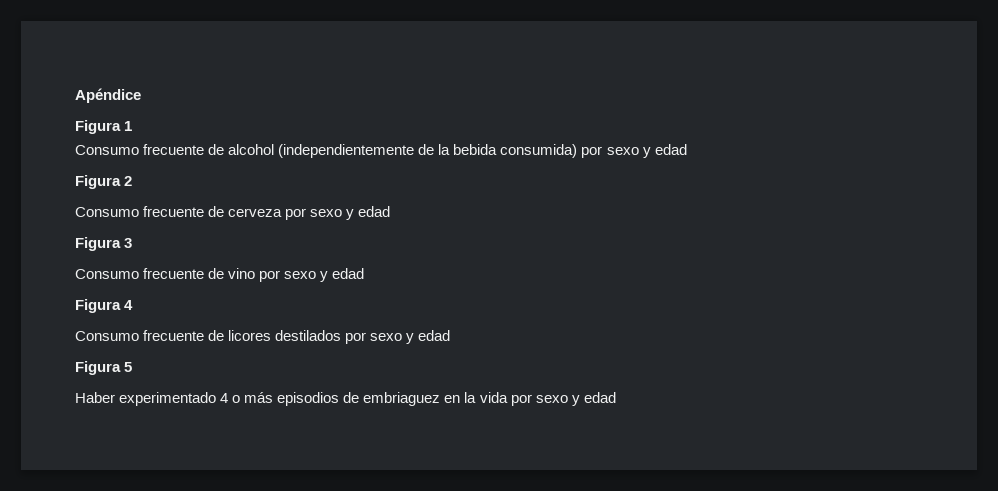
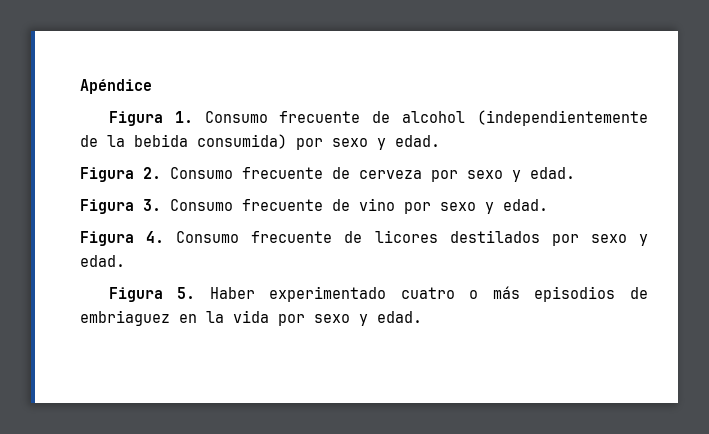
[124,121,133,131] 1 // -> [174,111,193,123] 1.
[654,144,687,155] [75,175,133,189] edad // Figura 2 // -> [395,135,440,147] [80,167,161,182] edad. // Figura 2.
[358,206,391,217] [75,237,133,251] edad // Figura 3 // -> [530,167,575,179] [80,199,161,214] edad. // Figura 3.
[332,268,365,279] [75,299,134,313] edad // Figura 4 // -> [503,199,548,211] [80,231,165,246] edad. // Figura 4.
[418,330,451,341] [75,361,133,375] edad // Figura 5 // -> [80,255,125,267] [108,287,196,302] edad. // Figura 5.
[220,393,229,403] 4 -> [400,287,455,299] cuatro
[583,392,616,403] edad -> [377,311,422,323] edad.

